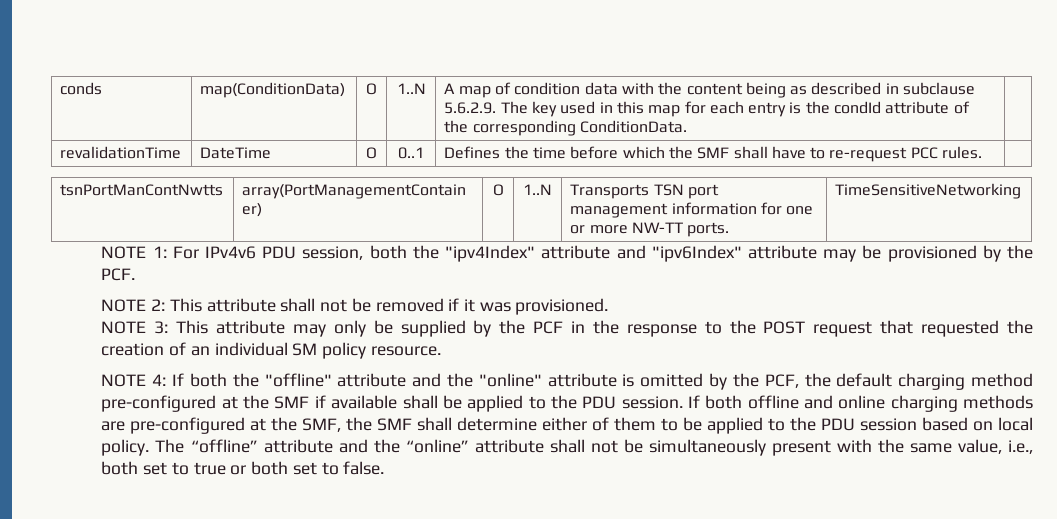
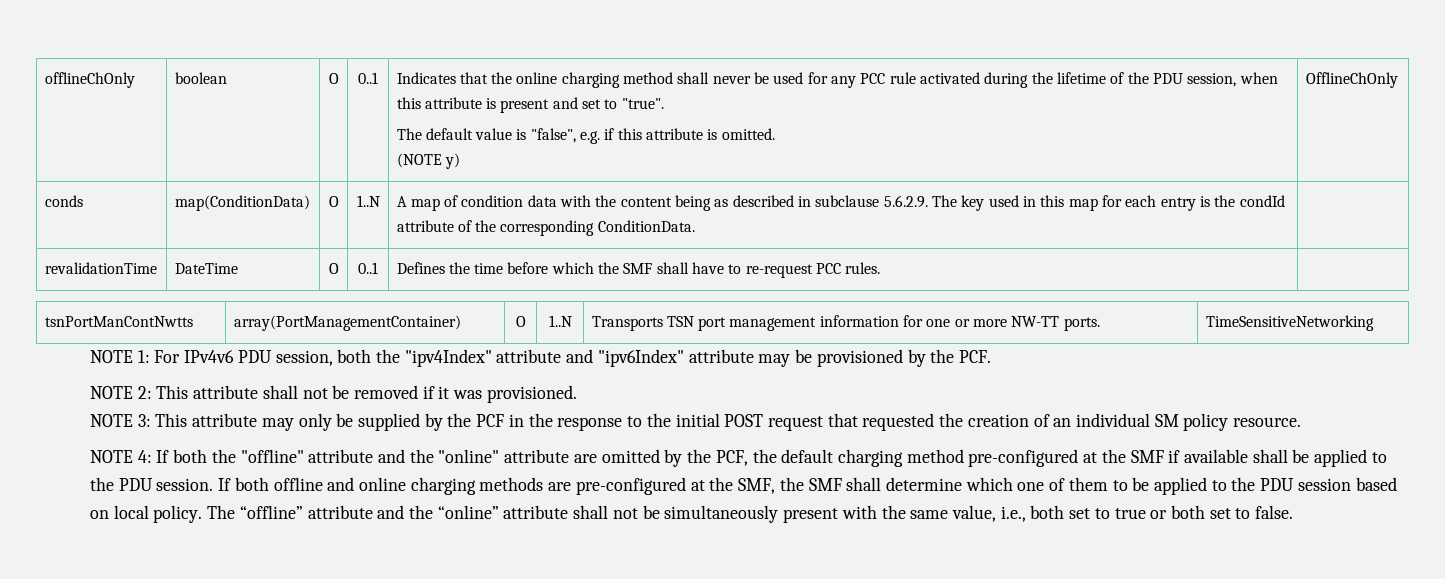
(60, 88) none -> [44,72,135,88] [174,72,227,84] [328,73,339,84] [358,72,378,84] [396,72,1278,88] [396,97,664,113] [396,128,775,144] [396,153,460,169] [1305,72,1398,88] offlineChOnly | boolean | O | 0..1 | Indicates that the online charging method shall never be used for any PCC rule activated during the lifetime of the PDU session, when this attribute is present and set to "true". // The default value is "false", e.g. if this attribute is omitted. // (NOTE y) | OfflineChOnly //
(756, 327) none -> [675,413,720,427] initial
[622,374,635,387] is -> [573,454,597,463] are
[542,417,588,431] either -> [965,477,1045,491] which one

